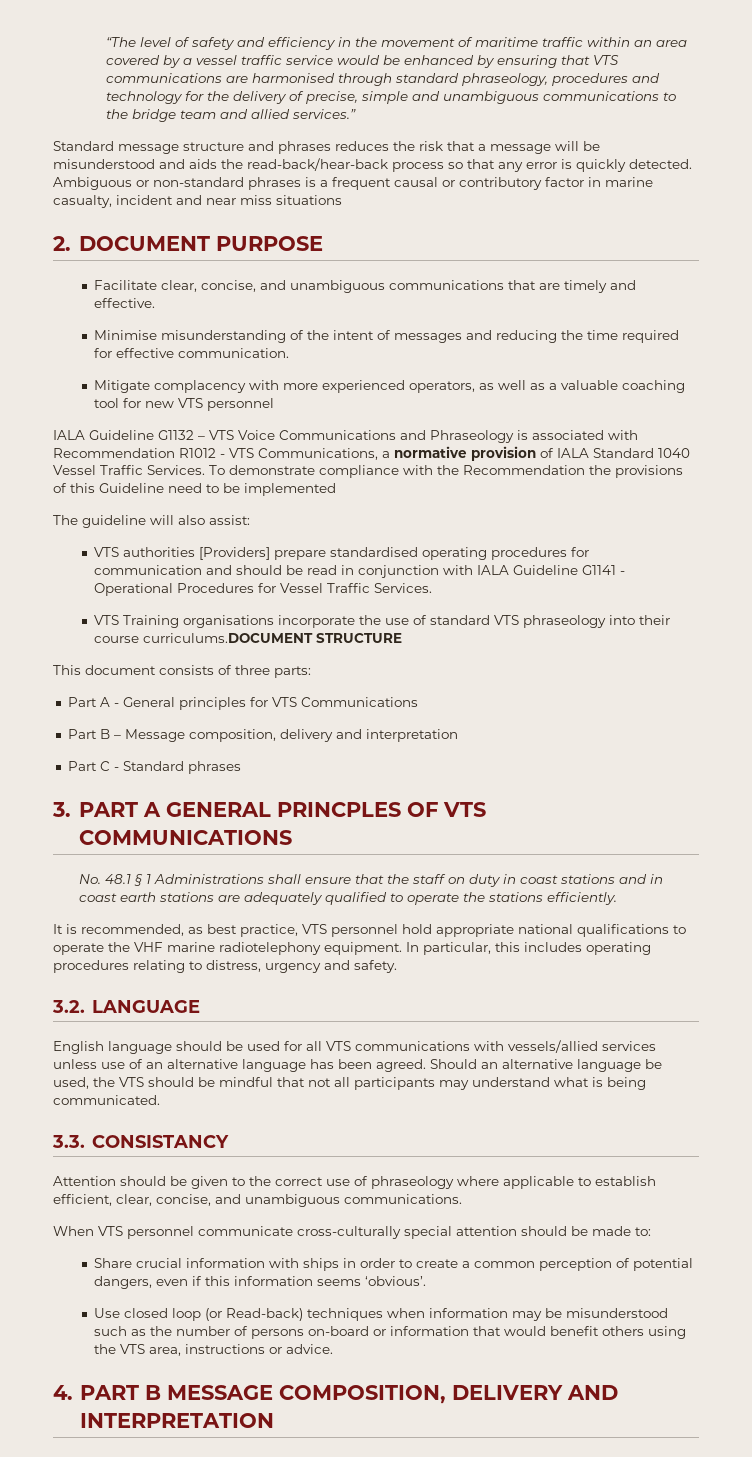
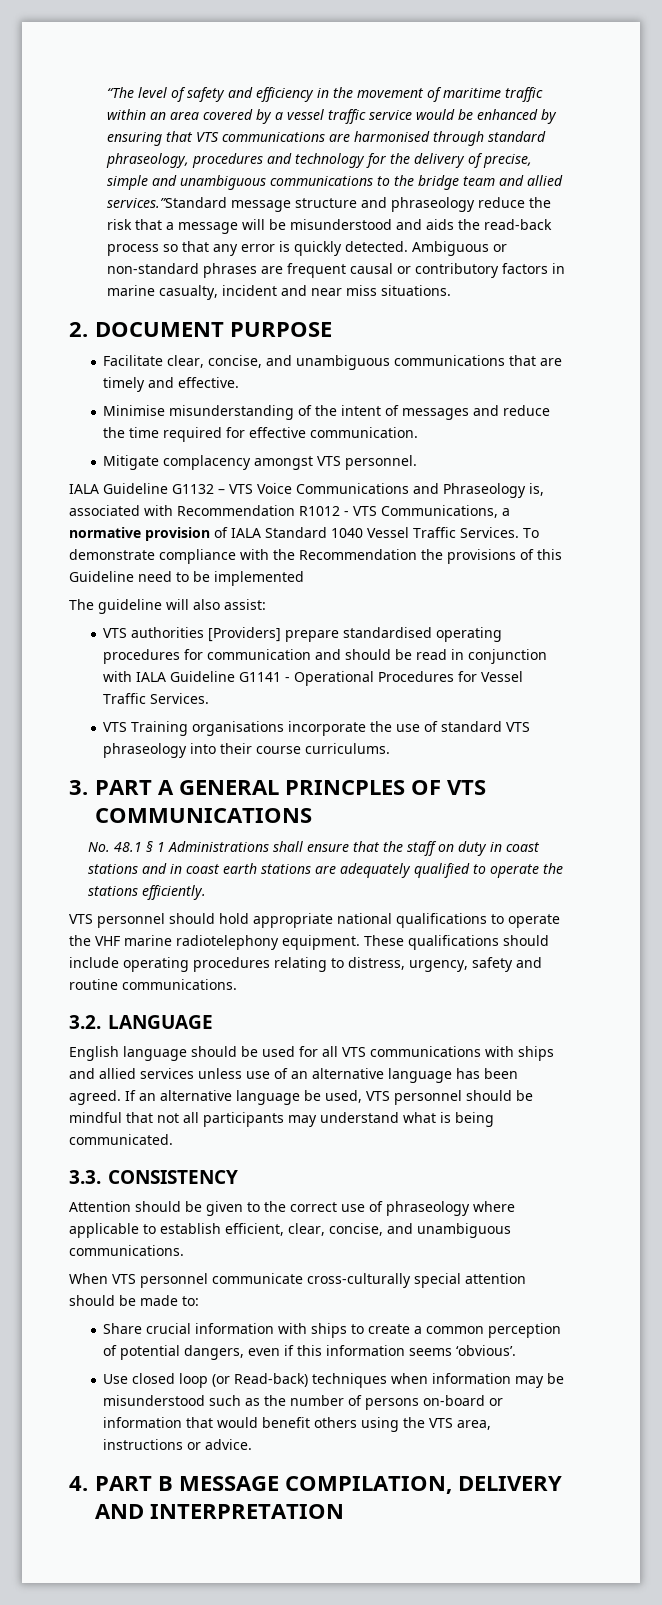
[291,109,356,119] [53,141,114,151] services.” // Standard -> [106,197,227,208] services.”Standard
[278,141,389,154] phrases reduces -> [390,197,525,212] phraseology reduce
[247,158,388,171] read-back/hear-back -> [483,219,552,230] read-back
[305,177,328,187] is a -> [260,266,283,274] are
[545,177,584,187] factor -> [501,263,548,274] factors
[276,195,342,205] situations -> [380,285,451,296] situations.
[496,330,558,343] reducing -> [503,405,551,416] reduce
[249,380,686,393] [94,398,275,411] with more experienced operators, as well as a valuable coaching tool for new VTS personnel -> [254,455,418,470] amongst VTS personnel.
[517,430,528,440] is -> [529,483,544,496] is,
[143,633,403,643] [53,665,311,678] [67,697,418,710] [67,729,458,742] [67,761,241,774] curriculums.DOCUMENT STRUCTURE // This document consists of three parts: // Part A - General principles for VTS Communications // Part B – Message composition, delivery and interpretation // Part C - Standard phrases -> [305,743,391,754] curriculums.
[53,924,398,937] It is recommended, as best practice, VTS personnel -> [69,913,215,928] VTS personnel should
[406,942,582,955] In particular, this includes -> [364,935,549,950] [69,957,119,968] These qualifications should include
[265,960,397,973] urgency and safety. -> [409,957,542,972] [69,979,237,990] urgency, safety and routine communications.
[508,1040,598,1053] vessels/allied -> [518,1046,554,1061] [69,1068,136,1079] ships and allied
[430,1059,477,1069] Should -> [125,1090,136,1101] If
[93,1077,144,1087] the VTS -> [366,1090,462,1105] VTS personnel
[91,1135,229,1148] CONSISTANCY -> [108,1170,238,1184] CONSISTENCY
[343,1258,396,1268] in order -> (348, 1330) none
[278,1385,446,1404] COMPOSITION, -> [285,1476,452,1494] COMPILATION,

